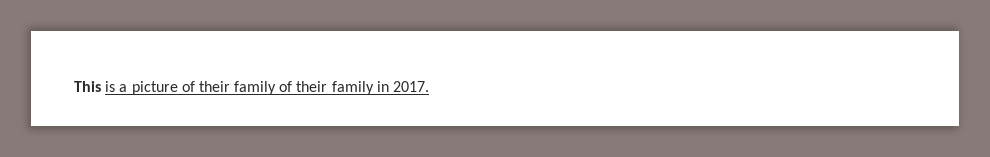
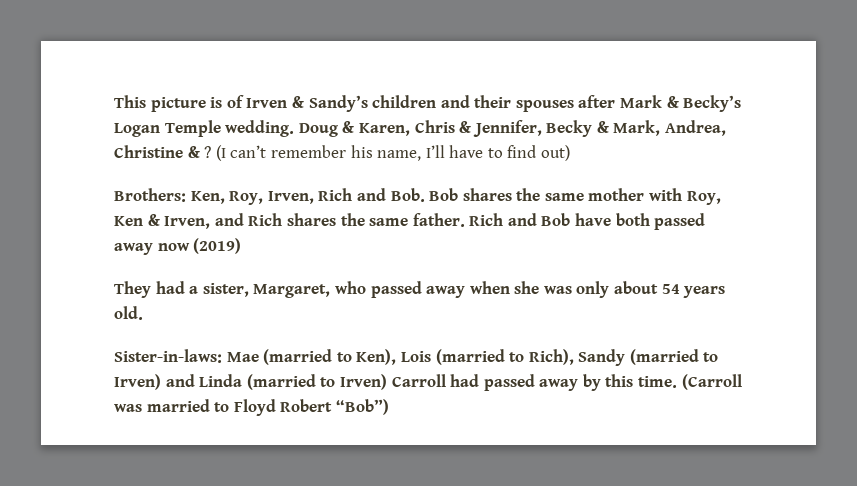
[105,81,430,95] is a picture of their family of their family in 2017. -> [150,95,742,112] [114,120,727,137] [114,145,571,161] [114,188,721,205] [114,213,706,230] [114,238,242,255] [114,281,726,298] [114,306,143,320] [114,349,719,366] [114,374,742,391] [114,399,389,416] picture is of Irven & Sandy’s children and their spouses after Mark & Becky’s Logan Temple wedding. Doug & Karen, Chris & Jennifer, Becky & Mark, Andrea, Christine & ? (I can’t remember his name, I’ll have to find out) // Brothers: Ken, Roy, Irven, Rich and Bob. Bob shares the same mother with Roy, Ken & Irven, and Rich shares the same father. Rich and Bob have both passed away now (2019) // They had a sister, Margaret, who passed away when she was only about 54 years old. // Sister-in-laws: Mae (married to Ken), Lois (married to Rich), Sandy (married to Irven) and Linda (married to Irven) Carroll had passed away by this time. (Carroll was married to Floyd Robert “Bob”)

